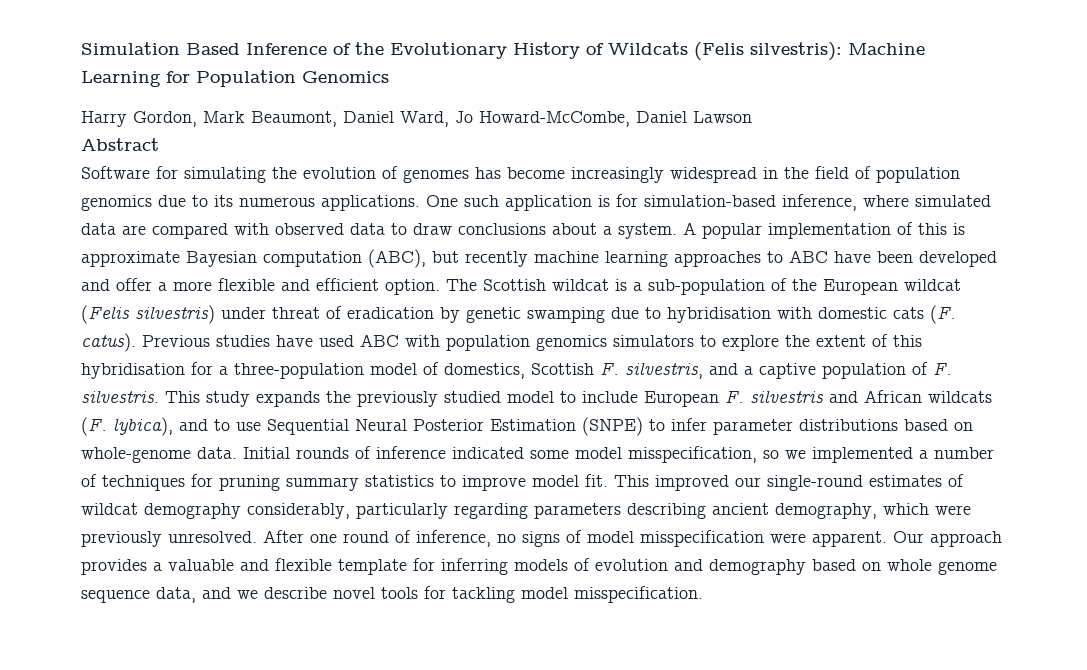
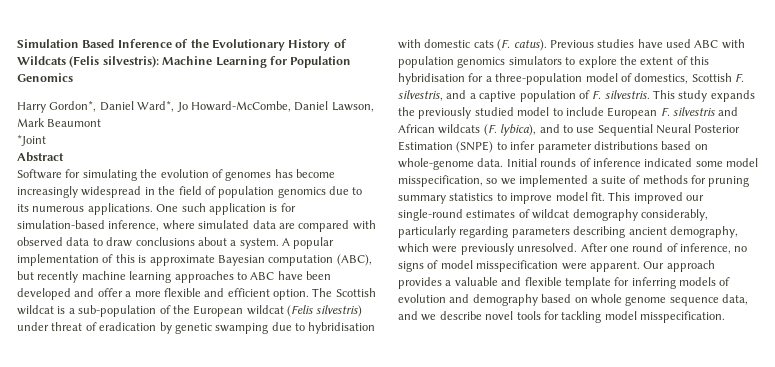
[133,111,752,127] Gordon, Mark Beaumont, Daniel Ward, Jo Howard-McCombe, Daniel Lawson -> [49,101,374,112] [17,118,102,127] [17,135,46,146] Gordon*, Daniel Ward*, Jo Howard-McCombe, Daniel Lawson, Mark Beaumont // *Joint
[934,447,994,459] [81,474,185,491] number of techniques -> [600,175,688,184] suite of methods

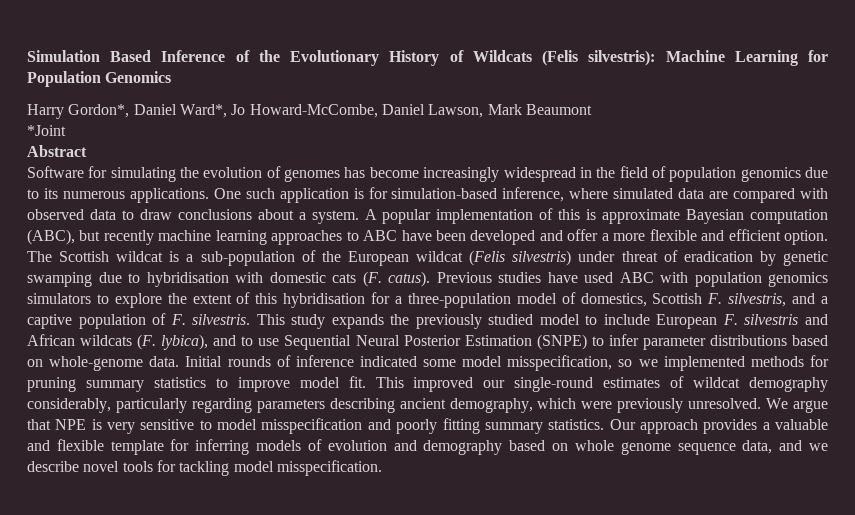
[591,175,641,184] a suite of -> (745, 363) none
[580,243,748,254] [398,260,640,272] After one round of inference, no signs of model misspecification were apparent. -> [766,398,828,413] [27,418,605,434] We argue that NPE is very sensitive to model misspecification and poorly fitting summary statistics.

